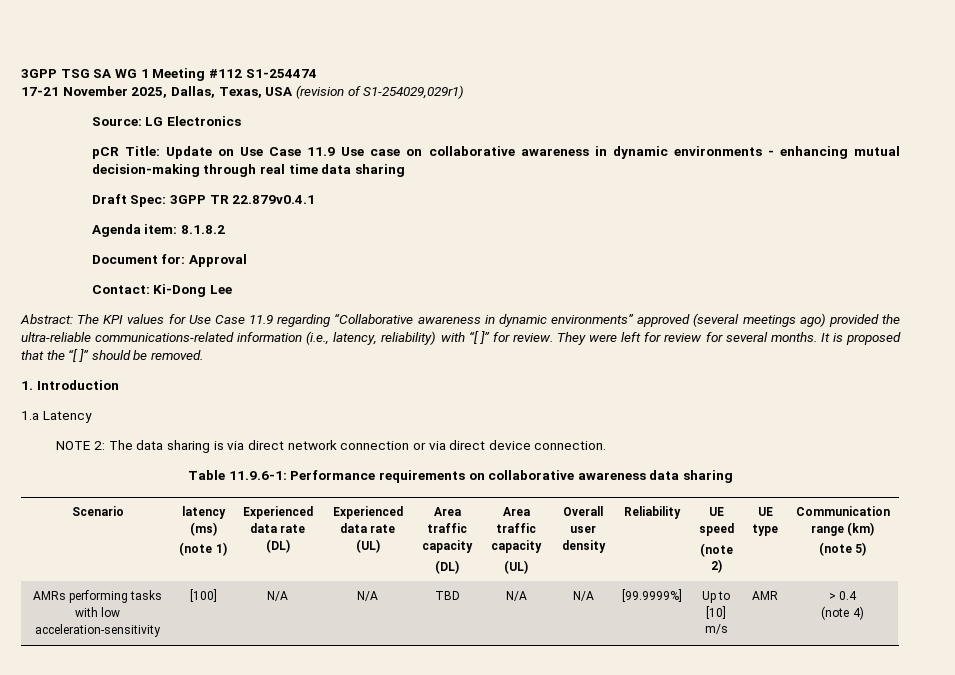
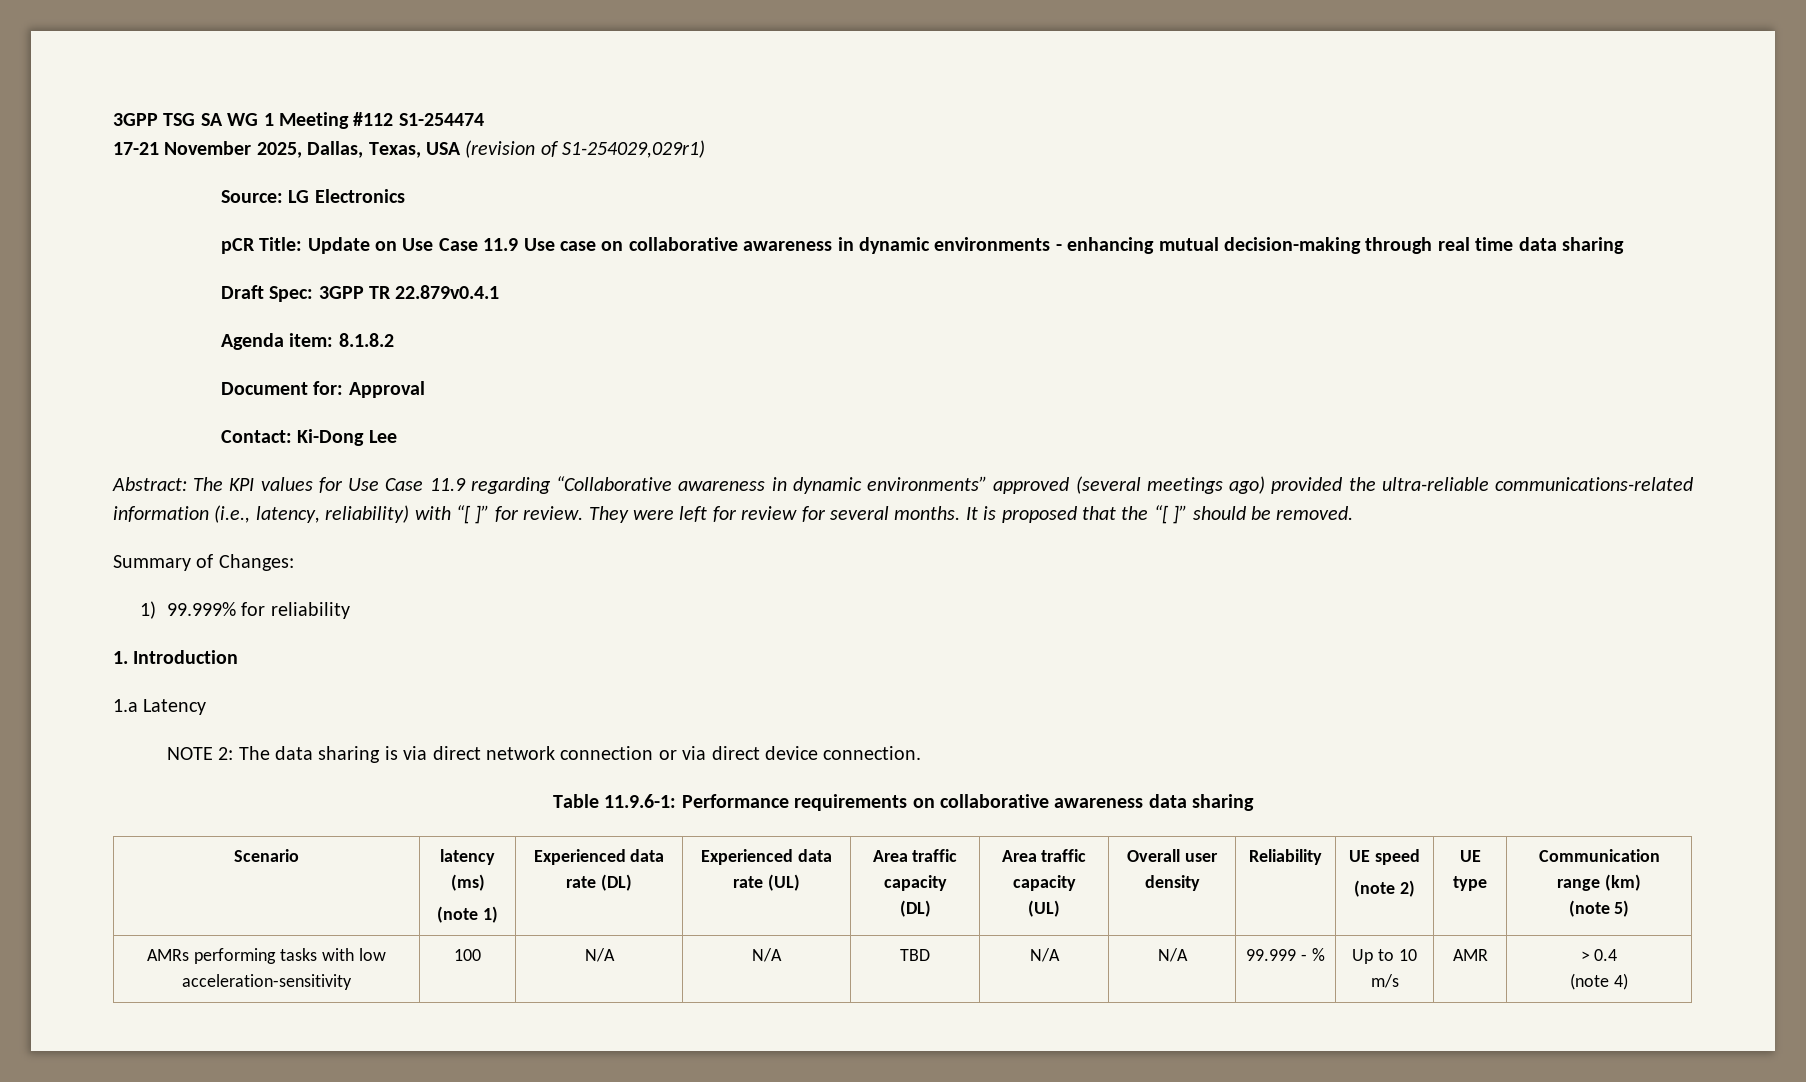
(203, 355) none -> [113,554,294,571] [139,601,350,619] // Summary of Changes: // 1) 99.999% for reliability
[189,589,217,602] [100] -> [454,949,481,961] 100
[622,589,682,602] [99.9999%] -> [1246,948,1325,961] 99.999 - %
[706,606,726,619] [10] -> [1398,949,1417,961] 10

